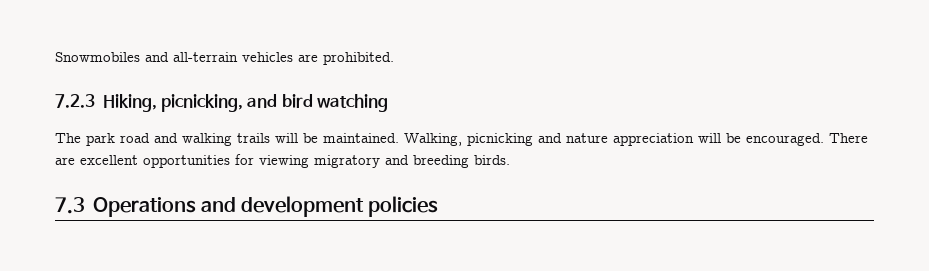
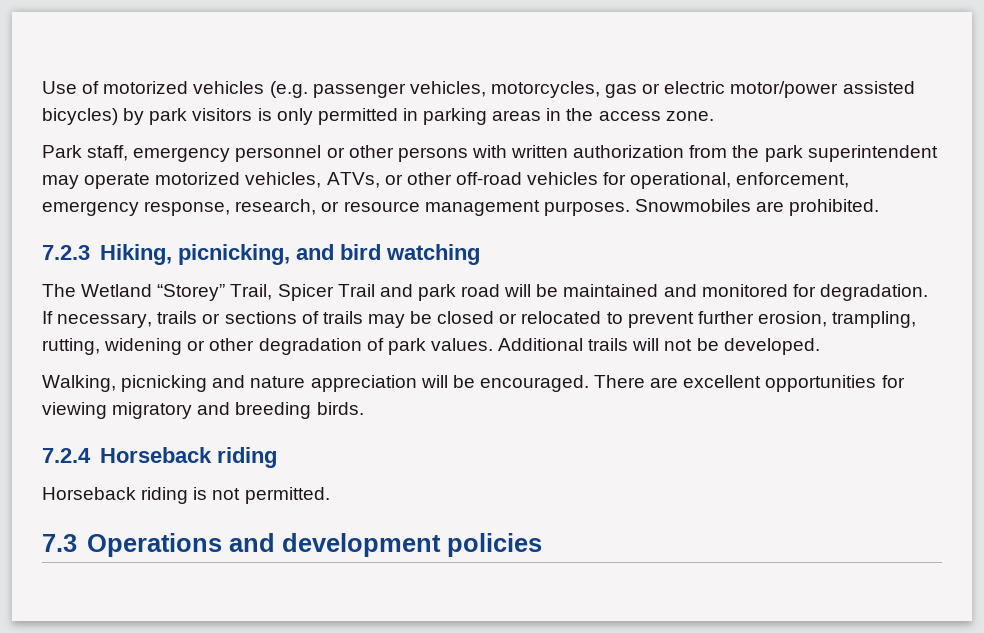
[55,52,293,62] Snowmobiles and all-terrain vehicles -> [42,81,915,98] [42,108,714,125] [42,145,938,162] [42,172,850,189] [42,199,751,216] Use of motorized vehicles (e.g. passenger vehicles, motorcycles, gas or electric motor/power assisted bicycles) by park visitors is only permitted in parking areas in the access zone. // Park staff, emergency personnel or other persons with written authorization from the park superintendent may operate motorized vehicles, ATVs, or other off-road vehicles for operational, enforcement, emergency response, research, or resource management purposes. Snowmobiles
[86,133,399,146] park road and walking trails will be maintained. -> [81,284,928,301] [42,311,917,328] [42,338,820,355] Wetland “Storey” Trail, Spicer Trail and park road will be maintained and monitored for degradation. If necessary, trails or sections of trails may be closed or relocated to prevent further erosion, trampling, rutting, widening or other degradation of park values. Additional trails will not be developed. //
(510, 160) none -> [42,447,277,468] [42,487,330,504] // 7.2.4 Horseback riding // Horseback riding is not permitted.

